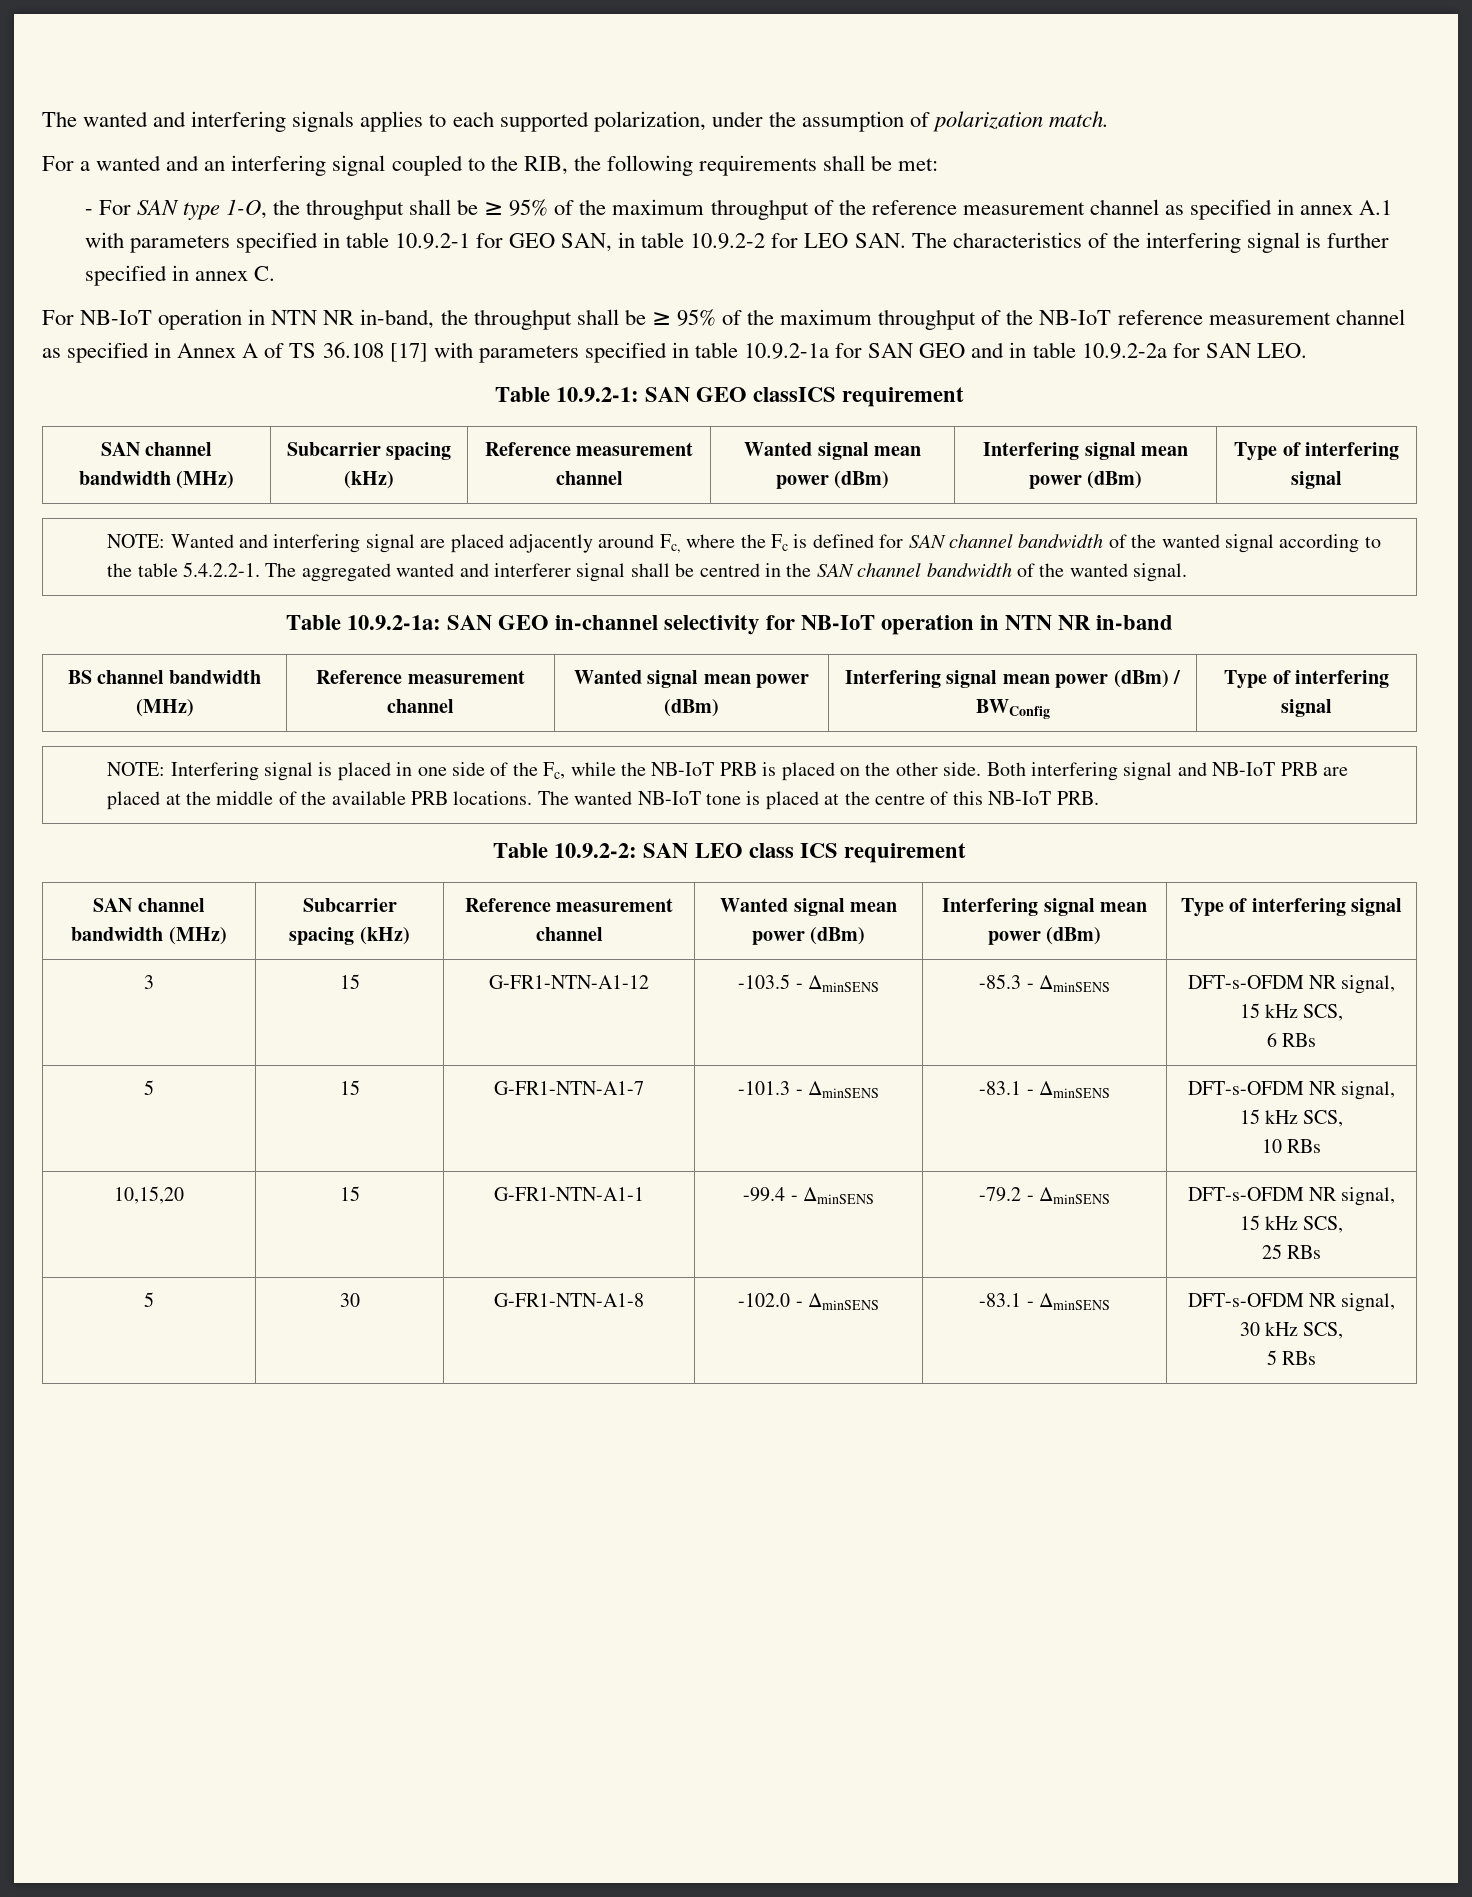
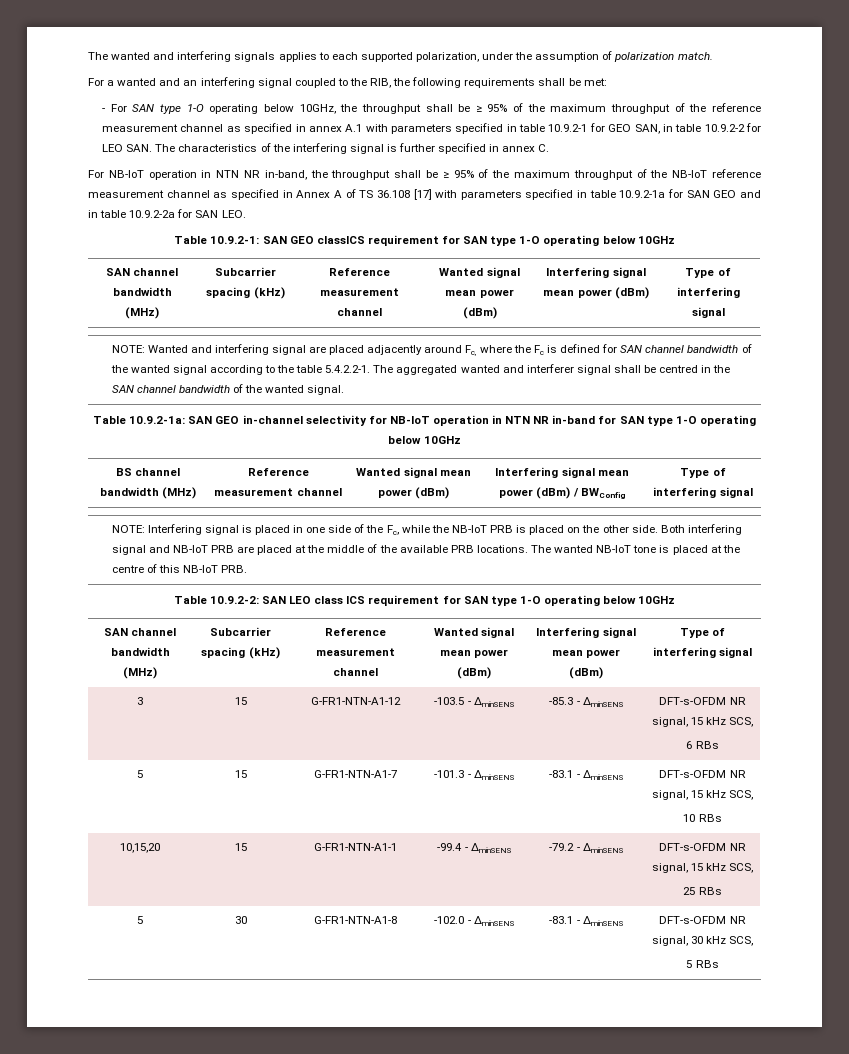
[225,199,267,219] 1-O, -> [186,104,336,114] 1-O operating below 10GHz,
(965, 397) none -> [442,235,675,246] for SAN type 1-O operating below 10GHz
(1173, 622) none -> [598,415,756,426] [388,436,461,444] for SAN type 1-O operating below 10GHz
(966, 853) none -> [442,595,676,606] for SAN type 1-O operating below 10GHz

